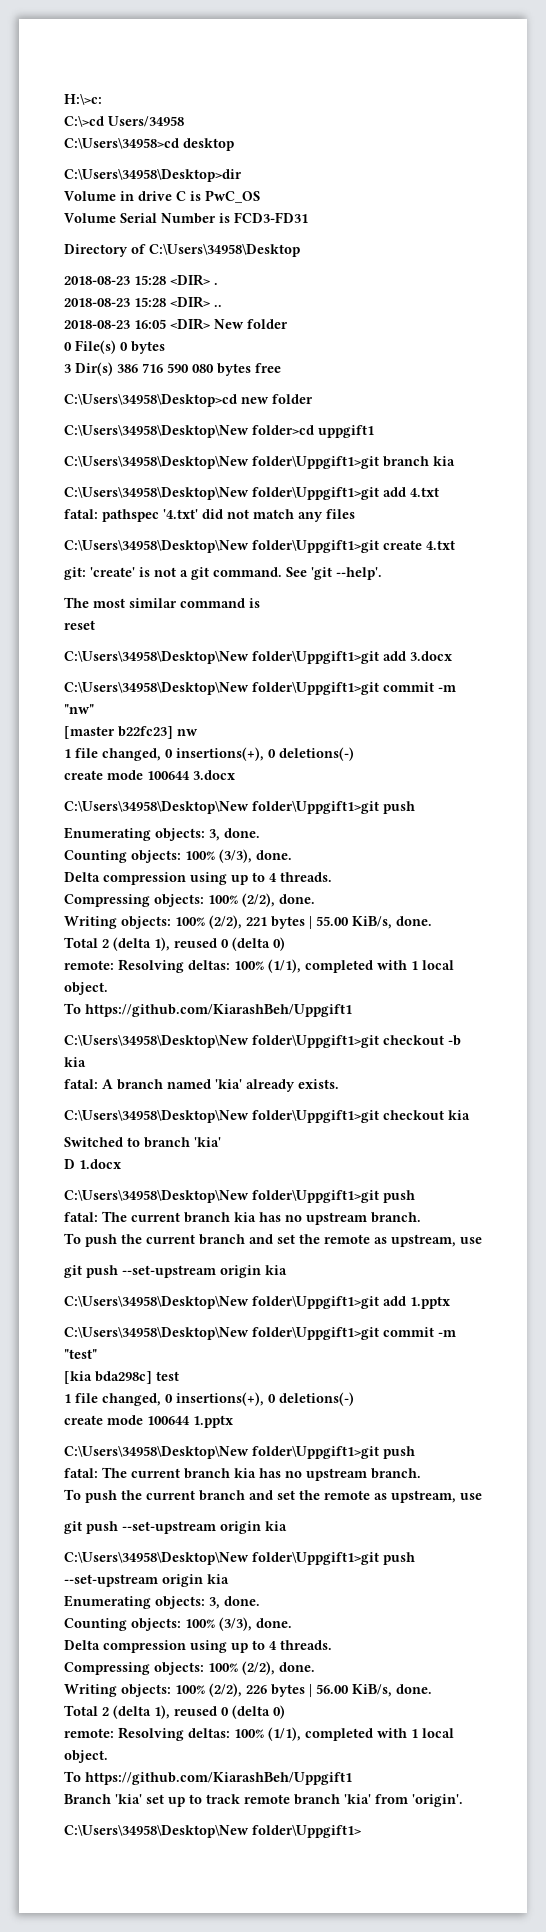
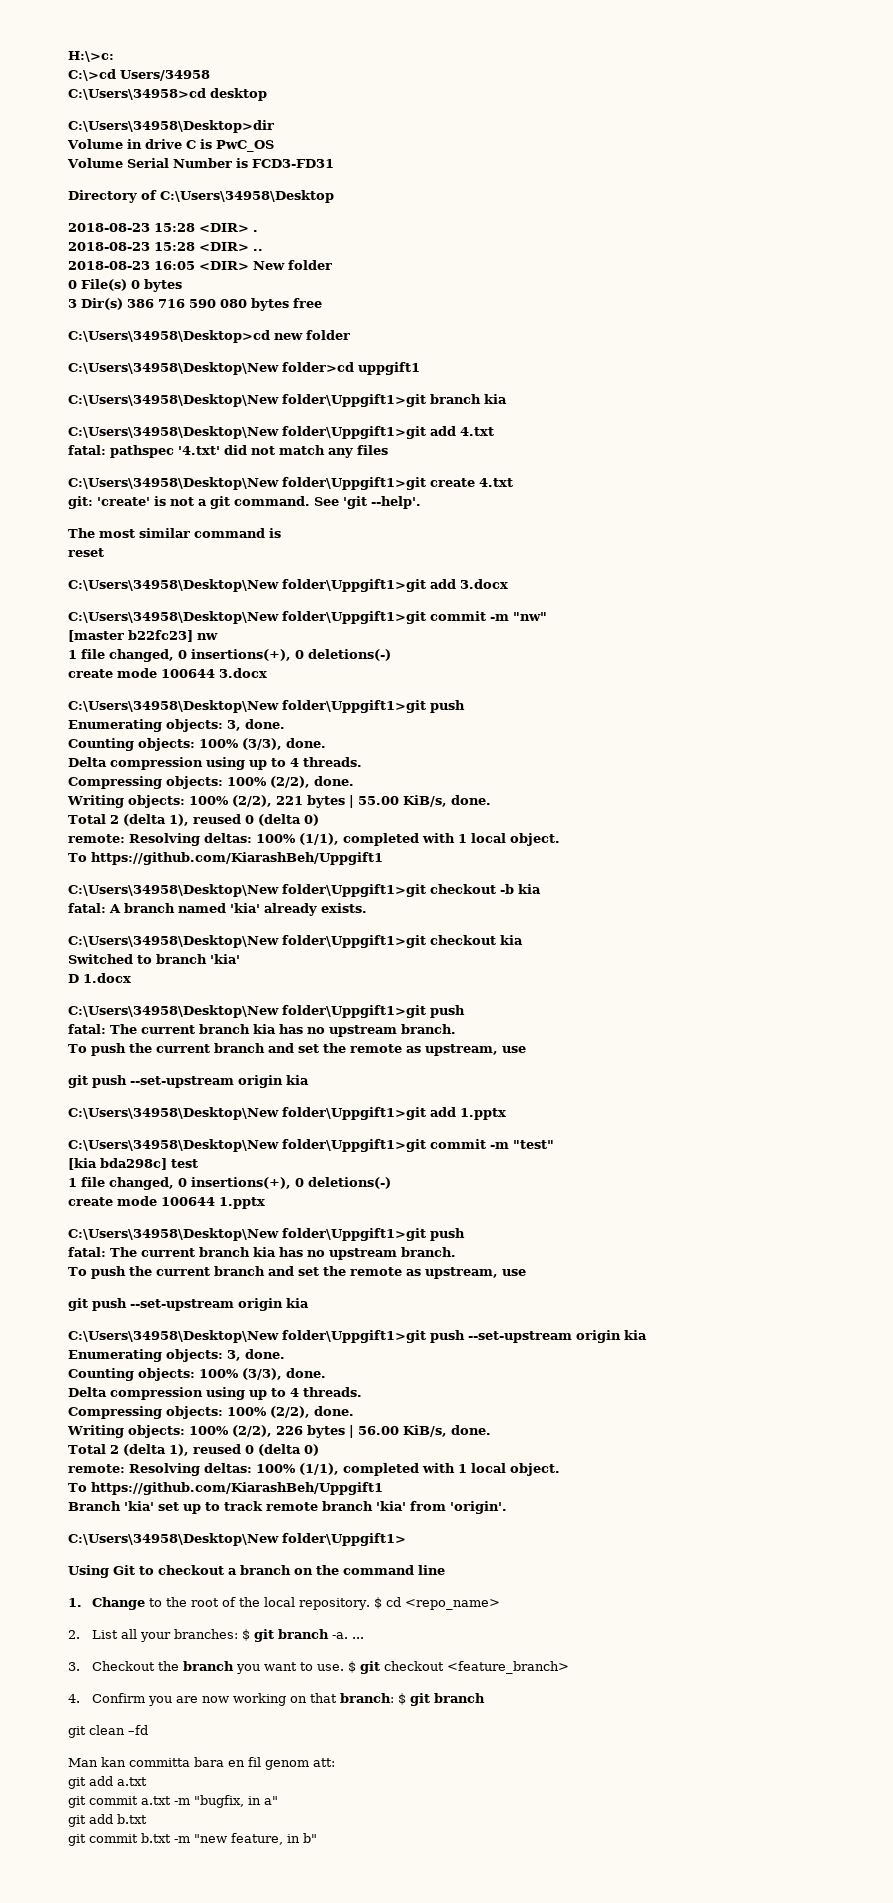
(361, 1831) none -> [68,1565,445,1578] [68,1597,501,1610] [68,1629,365,1642] [68,1661,570,1674] [68,1693,486,1706] [68,1725,148,1738] [68,1757,335,1770] [68,1776,147,1789] [68,1795,278,1808] [68,1814,147,1827] [68,1833,317,1846] // Using Git to checkout a branch on the command line // 1. Change to the root of the local repository. $ cd <repo_name> // 2. List all your branches: $ git branch -a. ... // 3. Checkout the branch you want to use. $ git checkout <feature_branch> // 4. Confirm you are now working on that branch: $ git branch // git clean –fd // Man kan committa bara en fil genom att: // git add a.txt // git commit a.txt -m "bugfix, in a" // git add b.txt // git commit b.txt -m "new feature, in b"

